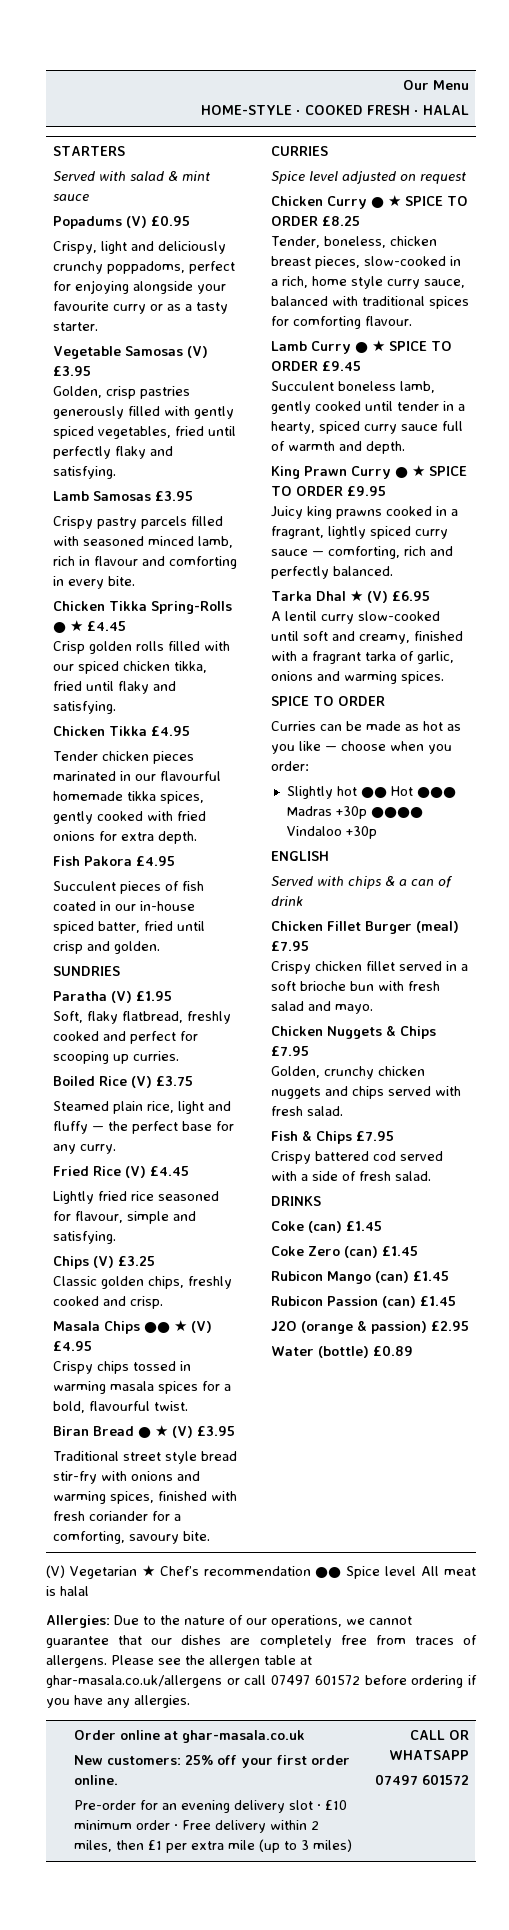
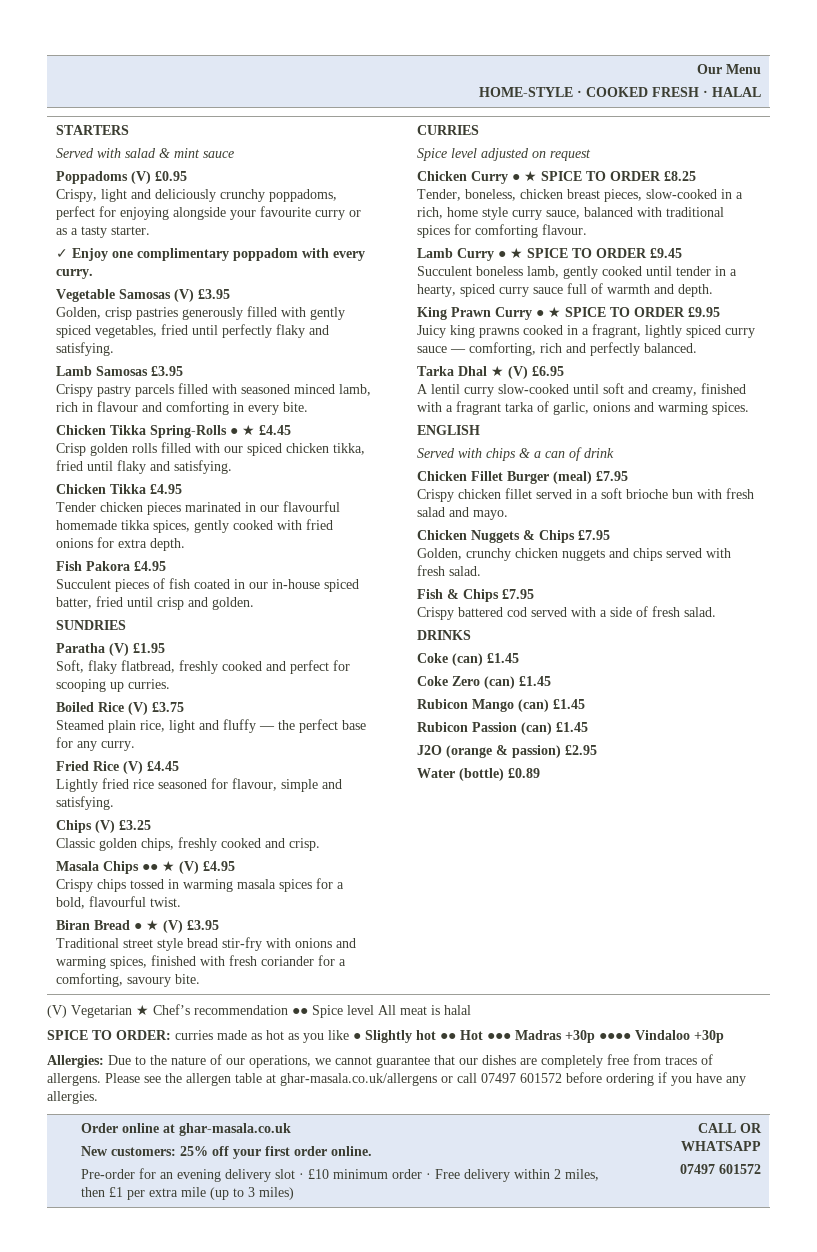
[52,216,122,229] Popadums -> [56,171,129,184] Poppadoms
(98, 326) none -> [56,248,366,261] [56,269,94,279] // ✓ Enjoy one complimentary poppadom with every curry.
[270,696,385,706] [270,721,461,731] [270,741,452,754] [270,761,309,771] [286,786,456,799] [286,806,423,819] [286,826,377,839] // SPICE TO ORDER // Curries can be made as hot as you like — choose when you order: // Slightly hot ●● Hot ●●● Madras +30p ●●●● Vindaloo +30p -> (750, 408) none
(89, 1591) none -> [47,1030,724,1043] // SPICE TO ORDER: curries made as hot as you like ● Slightly hot ●● Hot ●●● Madras +30p ●●●● Vindaloo +30p

